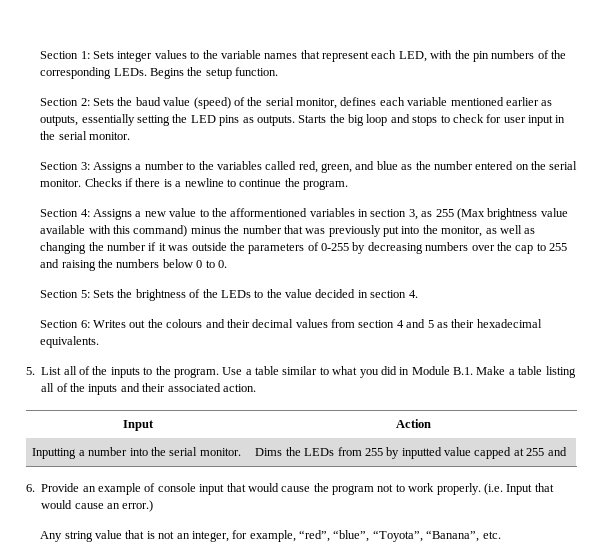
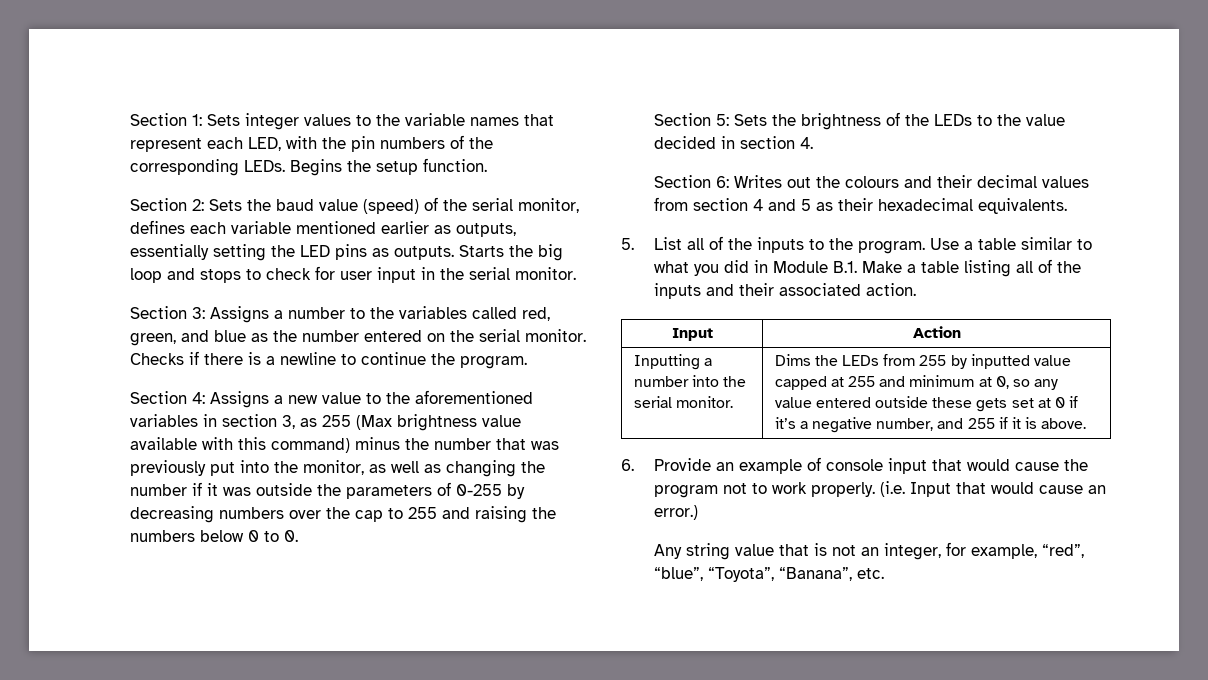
[230,208,308,217] afformentioned -> [415,390,534,404] aforementioned
(567, 451) none -> [909,375,1059,390] [774,396,1079,412] [774,417,1087,433] minimum at 0, so any value entered outside these gets set at 0 if it’s a negative number, and 255 if it is above.

